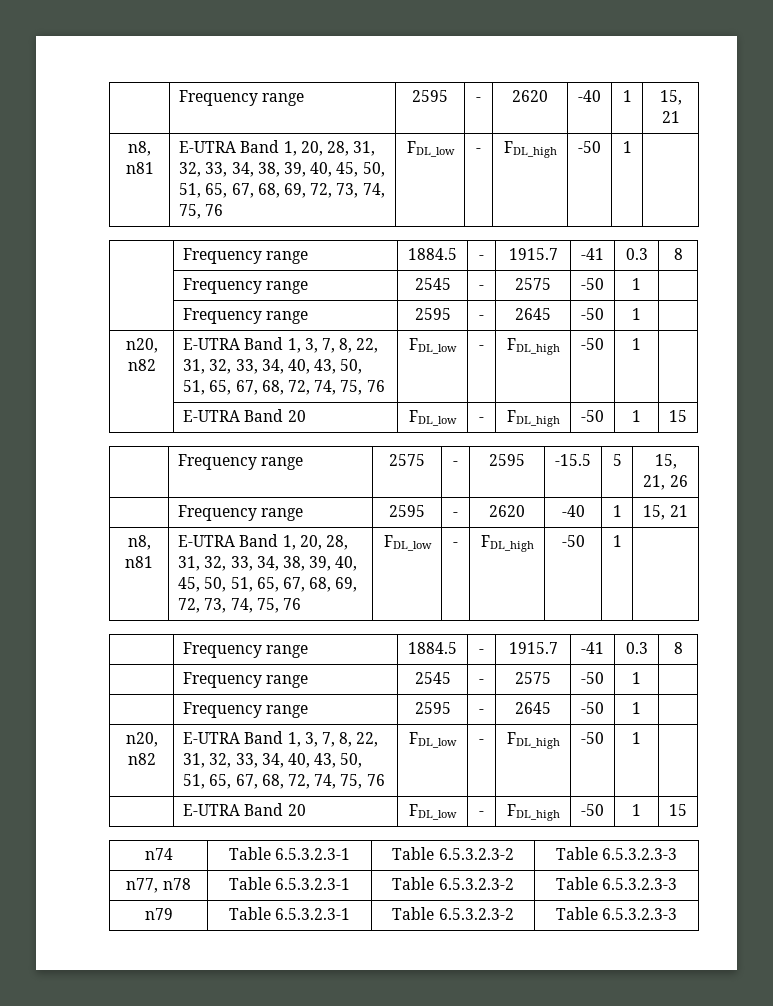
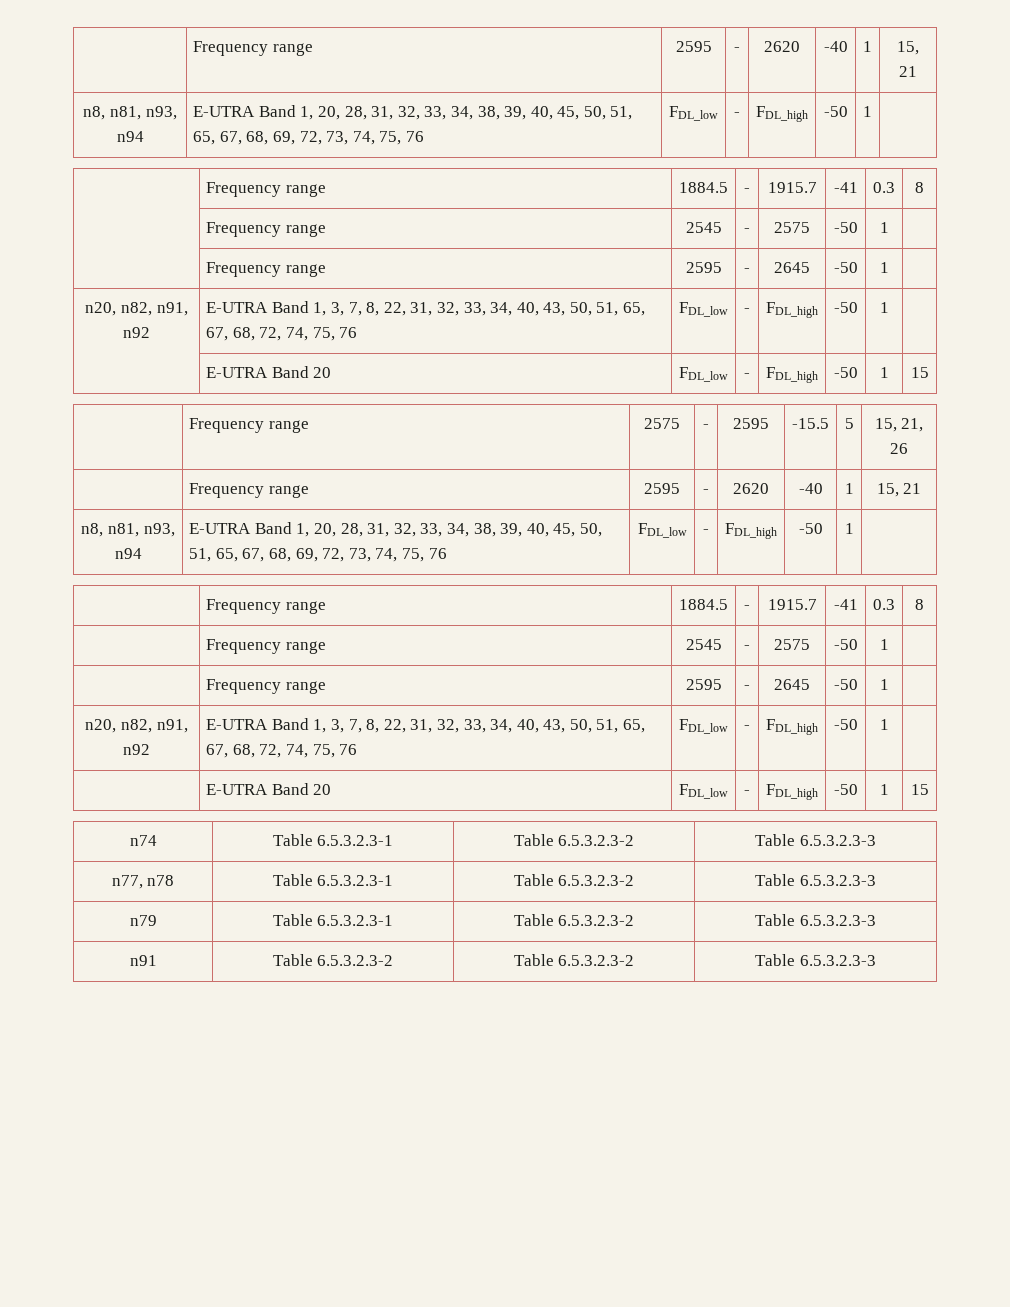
[125,162,154,174] n81 -> [110,106,177,120] [116,131,144,142] n81, n93, n94
[127,359,156,371] n82 -> [121,302,188,316] [123,327,150,338] n82, n91, n92
[125,556,153,568] n81 -> [108,523,175,537] [114,548,142,559] n81, n93, n94
[127,753,156,765] n82 -> [121,719,188,733] [123,744,150,755] n82, n91, n92
(678, 914) none -> [129,955,157,966] [272,954,394,966] [513,954,635,966] [755,954,876,966] // n91 | Table 6.5.3.2.3-2 | Table 6.5.3.2.3-2 | Table 6.5.3.2.3-3

